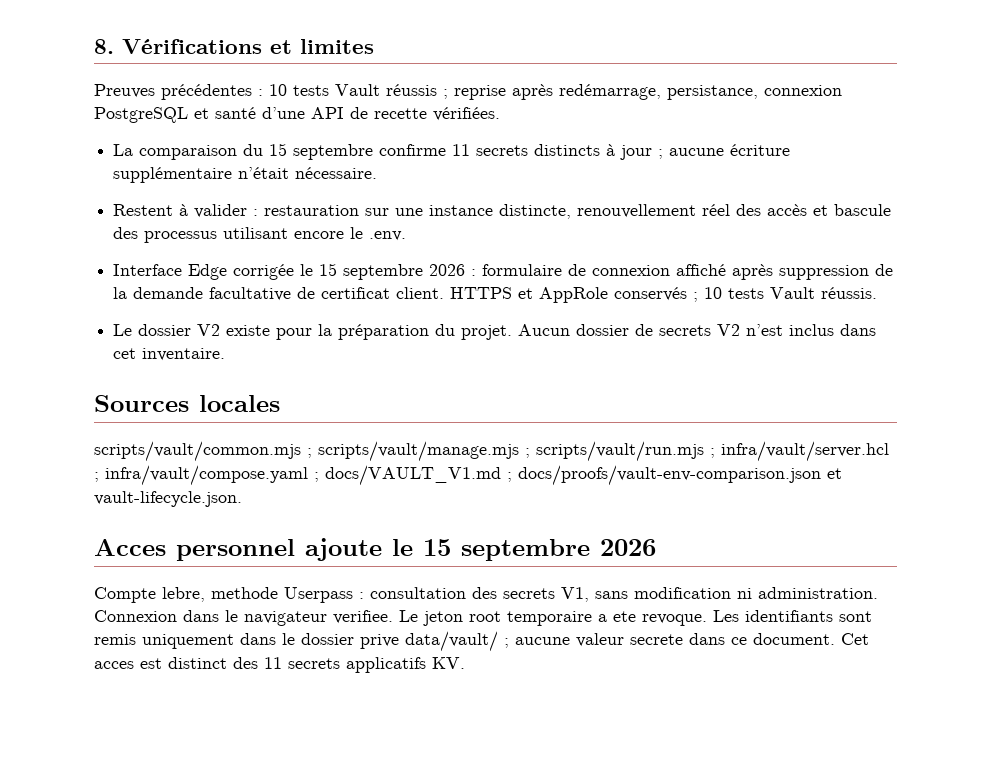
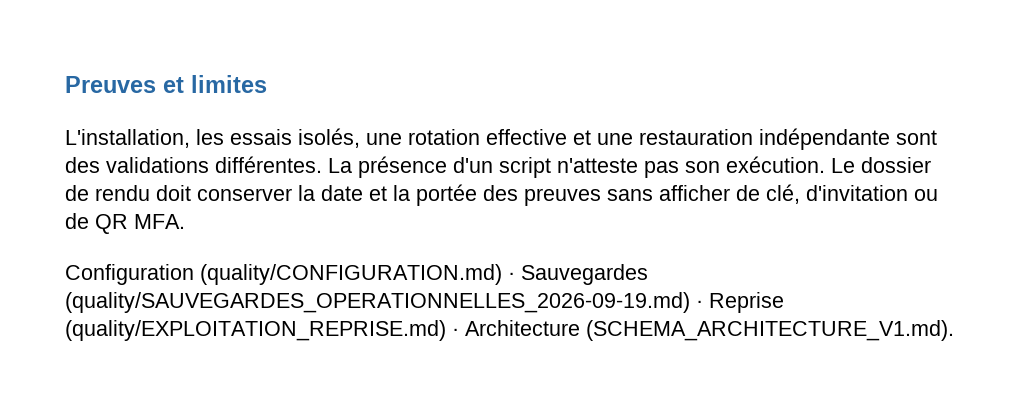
[94,39,262,54] 8. Vérifications -> [65,76,156,93] Preuves
[94,84,842,100] [94,107,500,123] [113,143,791,160] [113,167,378,183] [113,204,892,219] [113,227,407,243] [113,263,894,280] [113,287,878,303] [113,324,877,340] [113,348,226,361] [94,395,280,412] [94,441,889,462] [94,465,842,486] [94,491,242,507] [94,538,656,561] [94,587,878,603] [94,610,872,626] [94,631,869,652] [94,657,465,673] Preuves précédentes : 10 tests Vault réussis ; reprise après redémarrage, persistance, connexion PostgreSQL et santé d’une API de recette vérifiées. // La comparaison du 15 septembre confirme 11 secrets distincts à jour ; aucune écriture supplémentaire n’était nécessaire. // Restent à valider : restauration sur une instance distincte, renouvellement réel des accès et bascule des processus utilisant encore le .env. // Interface Edge corrigée le 15 septembre 2026 : formulaire de connexion affiché après suppression de la demande facultative de certificat client. HTTPS et AppRole conservés ; 10 tests Vault réussis. // Le dossier V2 existe pour la préparation du projet. Aucun dossier de secrets V2 n’est inclus dans cet inventaire. // Sources locales // scripts/vault/common.mjs ; scripts/vault/manage.mjs ; scripts/vault/run.mjs ; infra/vault/server.hcl ; infra/vault/compose.yaml ; docs/VAULT_V1.md ; docs/proofs/vault-env-comparison.json et vault-lifecycle.json. // Acces personnel ajoute le 15 septembre 2026 // Compte lebre, methode Userpass : consultation des secrets V1, sans modification ni administration. Connexion dans le navigateur verifiee. Le jeton root temporaire a ete revoque. Les identifiants sont remis uniquement dans le dossier prive data/vault/ ; aucune valeur secrete dans ce document. Cet acces est distinct des 11 secrets applicatifs KV. -> [65,128,937,150] [65,156,931,178] [65,184,938,206] [65,213,185,234] [65,264,648,285] [65,292,784,313] [65,320,954,341] L'installation, les essais isolés, une rotation effective et une restauration indépendante sont des validations différentes. La présence d'un script n'atteste pas son exécution. Le dossier de rendu doit conserver la date et la portée des preuves sans afficher de clé, d'invitation ou de QR MFA. // Configuration (quality/CONFIGURATION.md) · Sauvegardes (quality/SAUVEGARDES_OPERATIONNELLES_2026-09-19.md) · Reprise (quality/EXPLOITATION_REPRISE.md) · Architecture (SCHEMA_ARCHITECTURE_V1.md).

